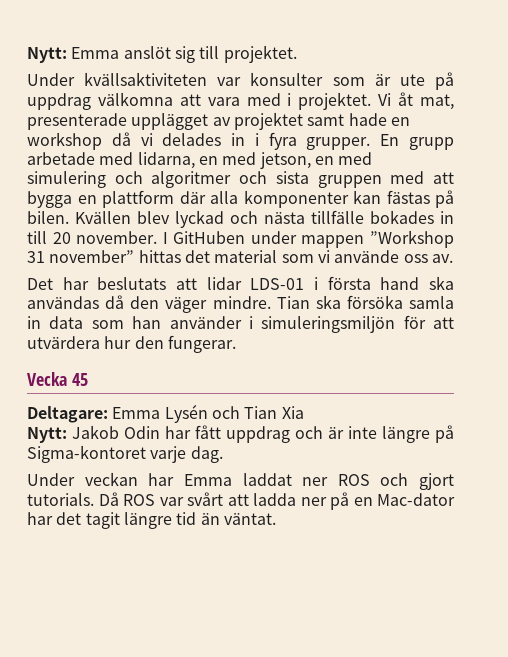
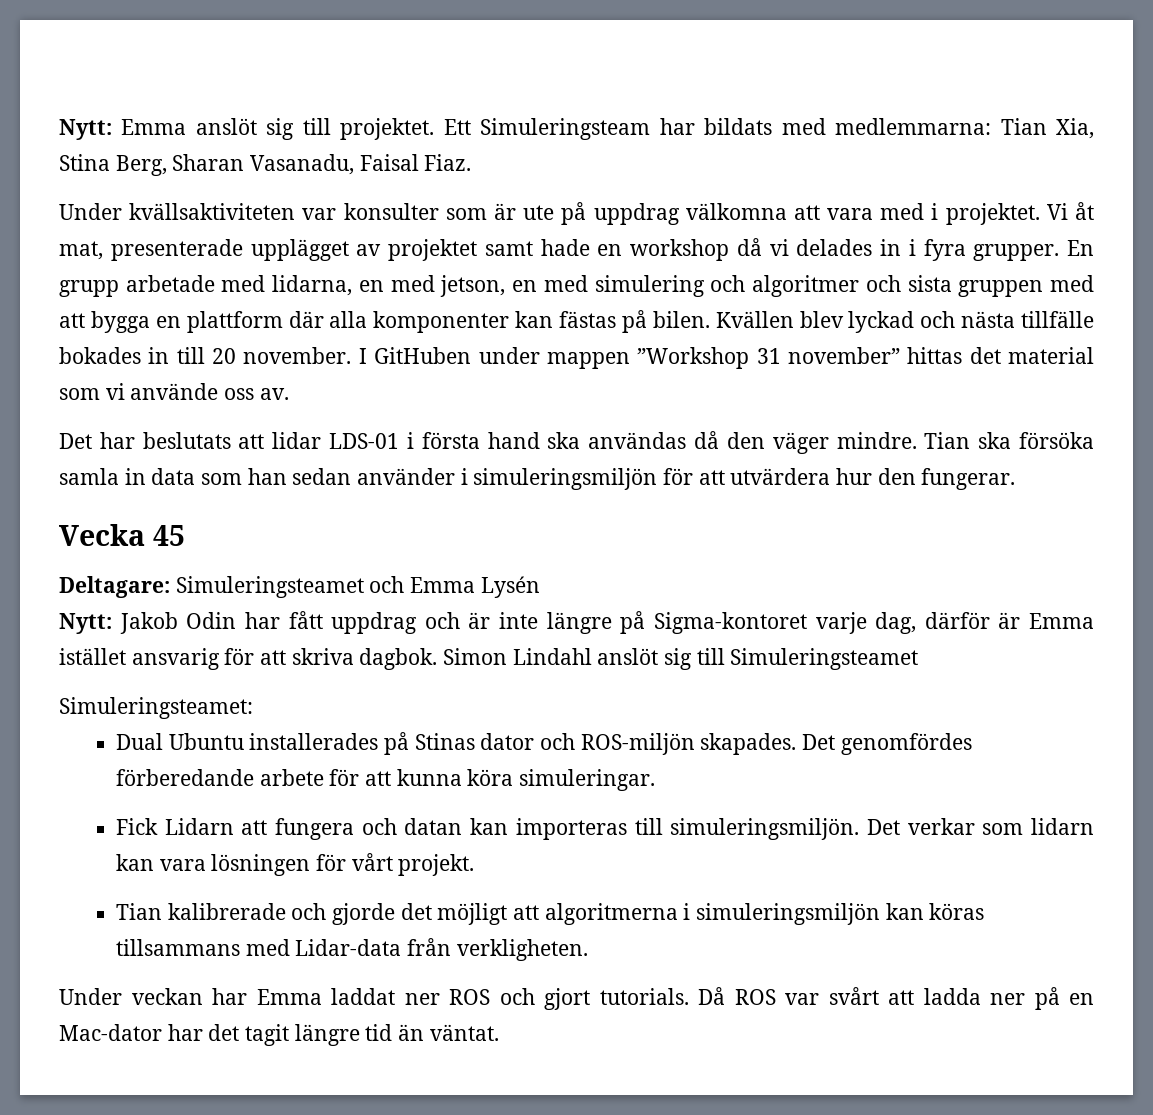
(297, 54) none -> [443,118,1094,140] [59,154,472,176] Ett Simuleringsteam har bildats med medlemmarna: Tian Xia, Stina Berg, Sharan Vasanadu, Faisal Fiaz.
(162, 322) none -> [292,468,352,485] sedan
(108, 414) none -> [175,576,405,598] Simuleringsteamet och
[211,406,304,419] och Tian Xia -> (540, 587) none
[190,446,223,463] dag. -> [875,612,1094,634] [59,648,919,670] [59,697,253,719] [115,732,972,755] [115,769,655,791] [115,818,1094,840] [115,853,475,876] [115,903,985,925] [115,938,588,961] dag, därför är Emma istället ansvarig för att skriva dagbok. Simon Lindahl anslöt sig till Simuleringsteamet // Simuleringsteamet: // Dual Ubuntu installerades på Stinas dator och ROS-miljön skapades. Det genomfördes förberedande arbete för att kunna köra simuleringar. // Fick Lidarn att fungera och datan kan importeras till simuleringsmiljön. Det verkar som lidarn kan vara lösningen för vårt projekt. // Tian kalibrerade och gjorde det möjligt att algoritmerna i simuleringsmiljön kan köras tillsammans med Lidar-data från verkligheten.

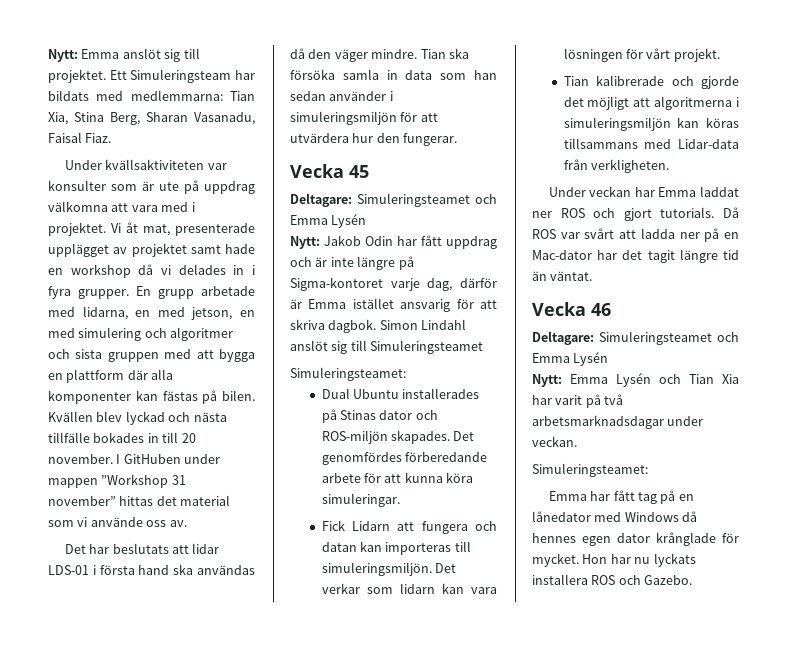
(499, 1032) none -> [532,302,611,316] [532,331,739,345] [532,352,609,366] [532,373,739,387] [532,394,624,408] [532,415,704,429] [532,436,577,447] [532,463,648,477] [548,490,694,504] [532,511,698,522] [532,532,739,546] [532,553,696,567] [532,574,693,585] // Vecka 46 // Deltagare: Simuleringsteamet och Emma Lysén // Nytt: Emma Lysén och Tian Xia har varit på två arbetsmarknadsdagar under veckan. // Simuleringsteamet: // Emma har fått tag på en lånedator med Windows då hennes egen dator krånglade för mycket. Hon har nu lyckats installera ROS och Gazebo.

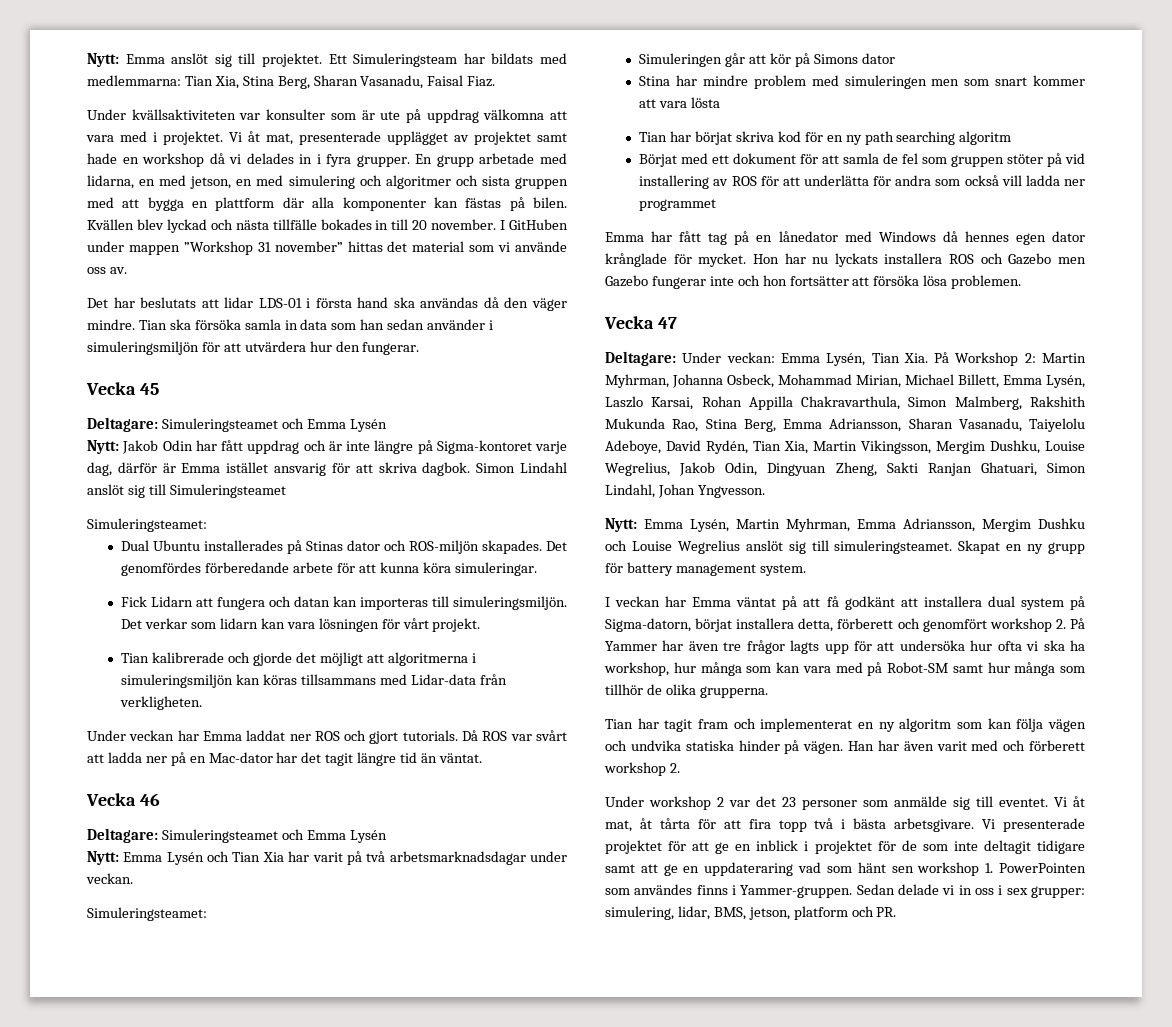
(648, 470) none -> [639,53,895,67] [639,75,1085,89] [639,97,721,108] [639,131,1012,145] [639,153,1085,167] [639,175,1085,189] [639,199,717,211] // Simuleringen går att kör på Simons dator // Stina har mindre problem med simuleringen men som snart kommer att vara lösta // Tian har börjat skriva kod för en ny path searching algoritm // Börjat med ett dokument för att samla de fel som gruppen stöter på vid installering av ROS för att underlätta för andra som också vill ladda ner programmet
[644,575,693,585] Gazebo. -> [1008,253,1086,265] [605,275,1022,289] [604,316,677,329] [605,351,1086,366] [605,374,1085,388] [605,396,1086,410] [605,418,1085,432] [605,440,1085,454] [605,462,1086,476] [605,484,765,498] [605,518,1085,532] [605,540,1085,554] [605,562,806,576] [605,596,1085,610] [605,618,1085,632] [605,640,1085,654] [604,662,1085,676] [605,684,768,698] [605,718,1086,732] [605,740,1085,754] [604,762,680,776] [605,796,1085,810] [605,818,1085,832] [605,840,1085,854] [605,862,1086,876] [605,884,1085,898] [605,906,897,920] Gazebo men Gazebo fungerar inte och hon fortsätter att försöka lösa problemen. // Vecka 47 // Deltagare: Under veckan: Emma Lysén, Tian Xia. På Workshop 2: Martin Myhrman, Johanna Osbeck, Mohammad Mirian, Michael Billett, Emma Lysén, Laszlo Karsai, Rohan Appilla Chakravarthula, Simon Malmberg, Rakshith Mukunda Rao, Stina Berg, Emma Adriansson, Sharan Vasanadu, Taiyelolu Adeboye, David Rydén, Tian Xia, Martin Vikingsson, Mergim Dushku, Louise Wegrelius, Jakob Odin, Dingyuan Zheng, Sakti Ranjan Ghatuari, Simon Lindahl, Johan Yngvesson. // Nytt: Emma Lysén, Martin Myhrman, Emma Adriansson, Mergim Dushku och Louise Wegrelius anslöt sig till simuleringsteamet. Skapat en ny grupp för battery management system. // I veckan har Emma väntat på att få godkänt att installera dual system på Sigma-datorn, börjat installera detta, förberett och genomfört workshop 2. På Yammer har även tre frågor lagts upp för att undersöka hur ofta vi ska ha workshop, hur många som kan vara med på Robot-SM samt hur många som tillhör de olika grupperna. // Tian har tagit fram och implementerat en ny algoritm som kan följa vägen och undvika statiska hinder på vägen. Han har även varit med och förberett workshop 2. // Under workshop 2 var det 23 personer som anmälde sig till eventet. Vi åt mat, åt tårta för att fira topp två i bästa arbetsgivare. Vi presenterade projektet för att ge en inblick i projektet för de som inte deltagit tidigare samt att ge en uppdateraring vad som hänt sen workshop 1. PowerPointen som användes finns i Yammer-gruppen. Sedan delade vi in oss i sex grupper: simulering, lidar, BMS, jetson, platform och PR.

